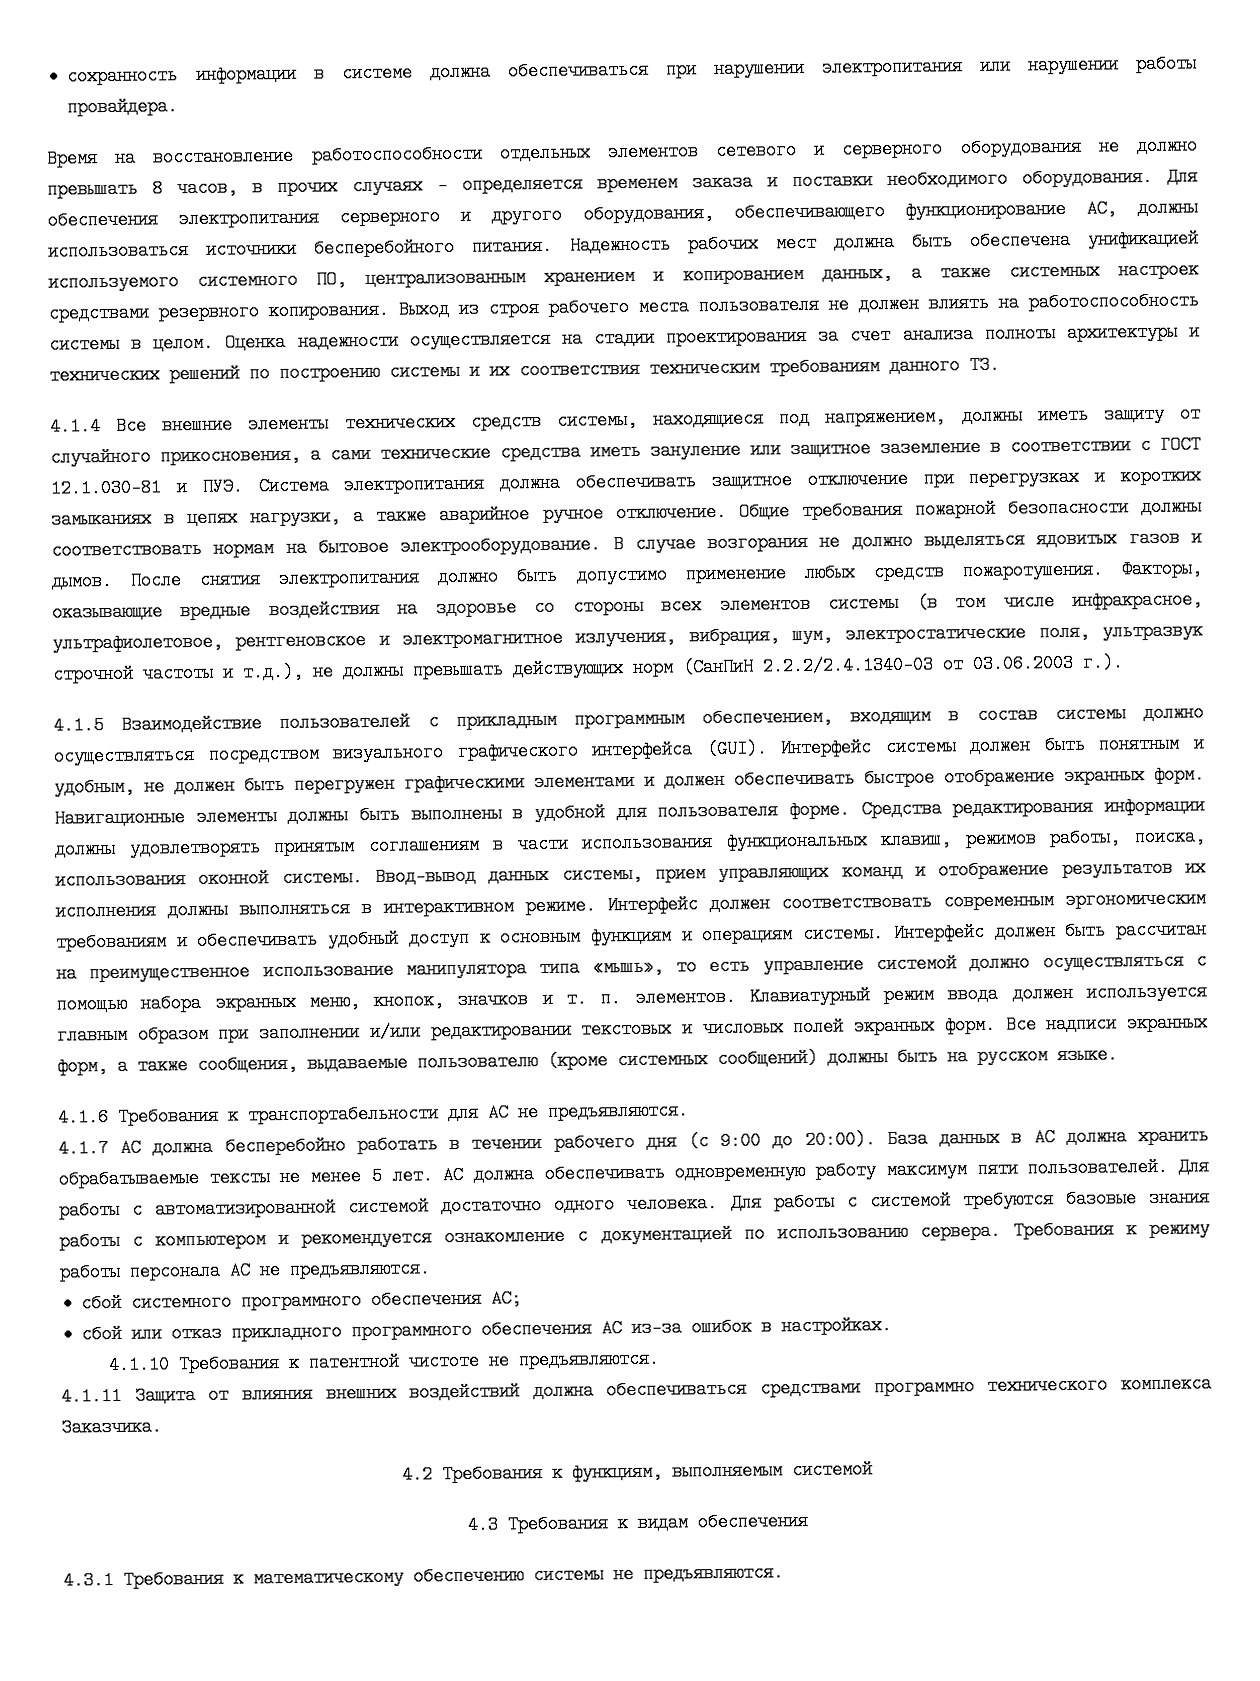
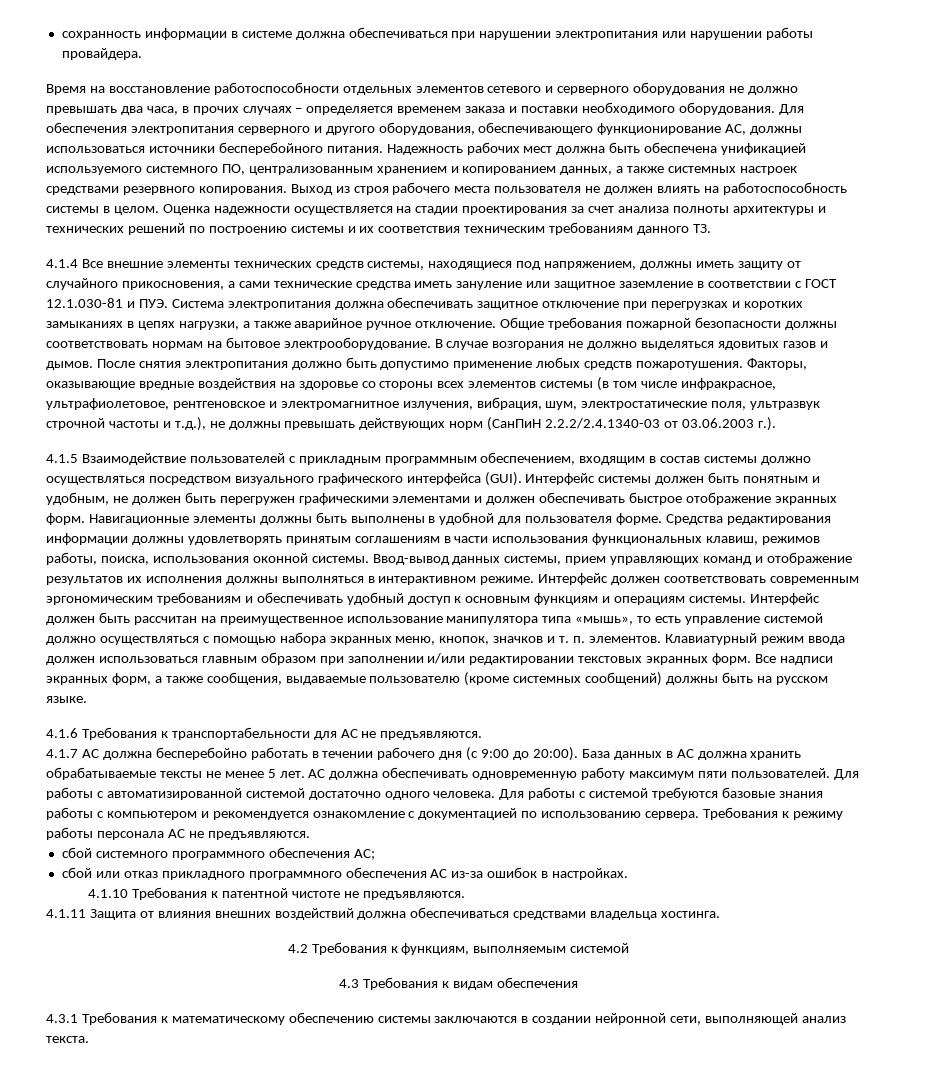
[152,178,238,198] 8 часов, -> [120,106,178,115] два часа,
[1086,983,1208,1002] используется -> [98,656,198,663] использоваться
[682,1018,845,1038] и числовых полей -> (643, 659) none
[873,1375,1212,1397] [61,1417,162,1437] программно технического комплекса Заказчика. -> [590,911,721,920] владельца хостинга.
[613,1563,784,1584] не предъявляются. -> [434,1013,846,1025] [46,1036,89,1043] заключаются в создании нейронной сети, выполняющей анализ текста.

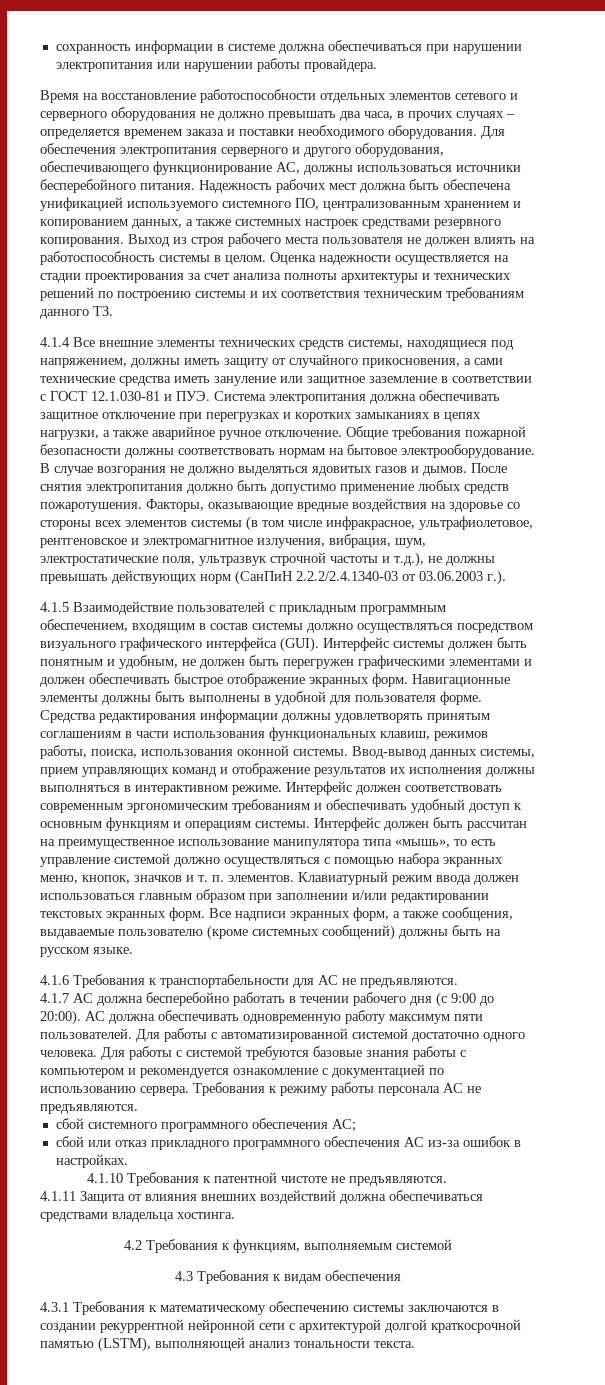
[581,749,802,760] [46,767,305,780] База данных в АС должна хранить обрабатываемые тексты не менее 5 лет. -> (81, 1017) none
[595,1013,702,1025] нейронной сети, -> [100,1319,521,1333] [40,1337,151,1352] рекуррентной нейронной сети с архитектурой долгой краткосрочной памятью (LSTM),
(846, 1019) none -> [294,1341,370,1348] тональности

